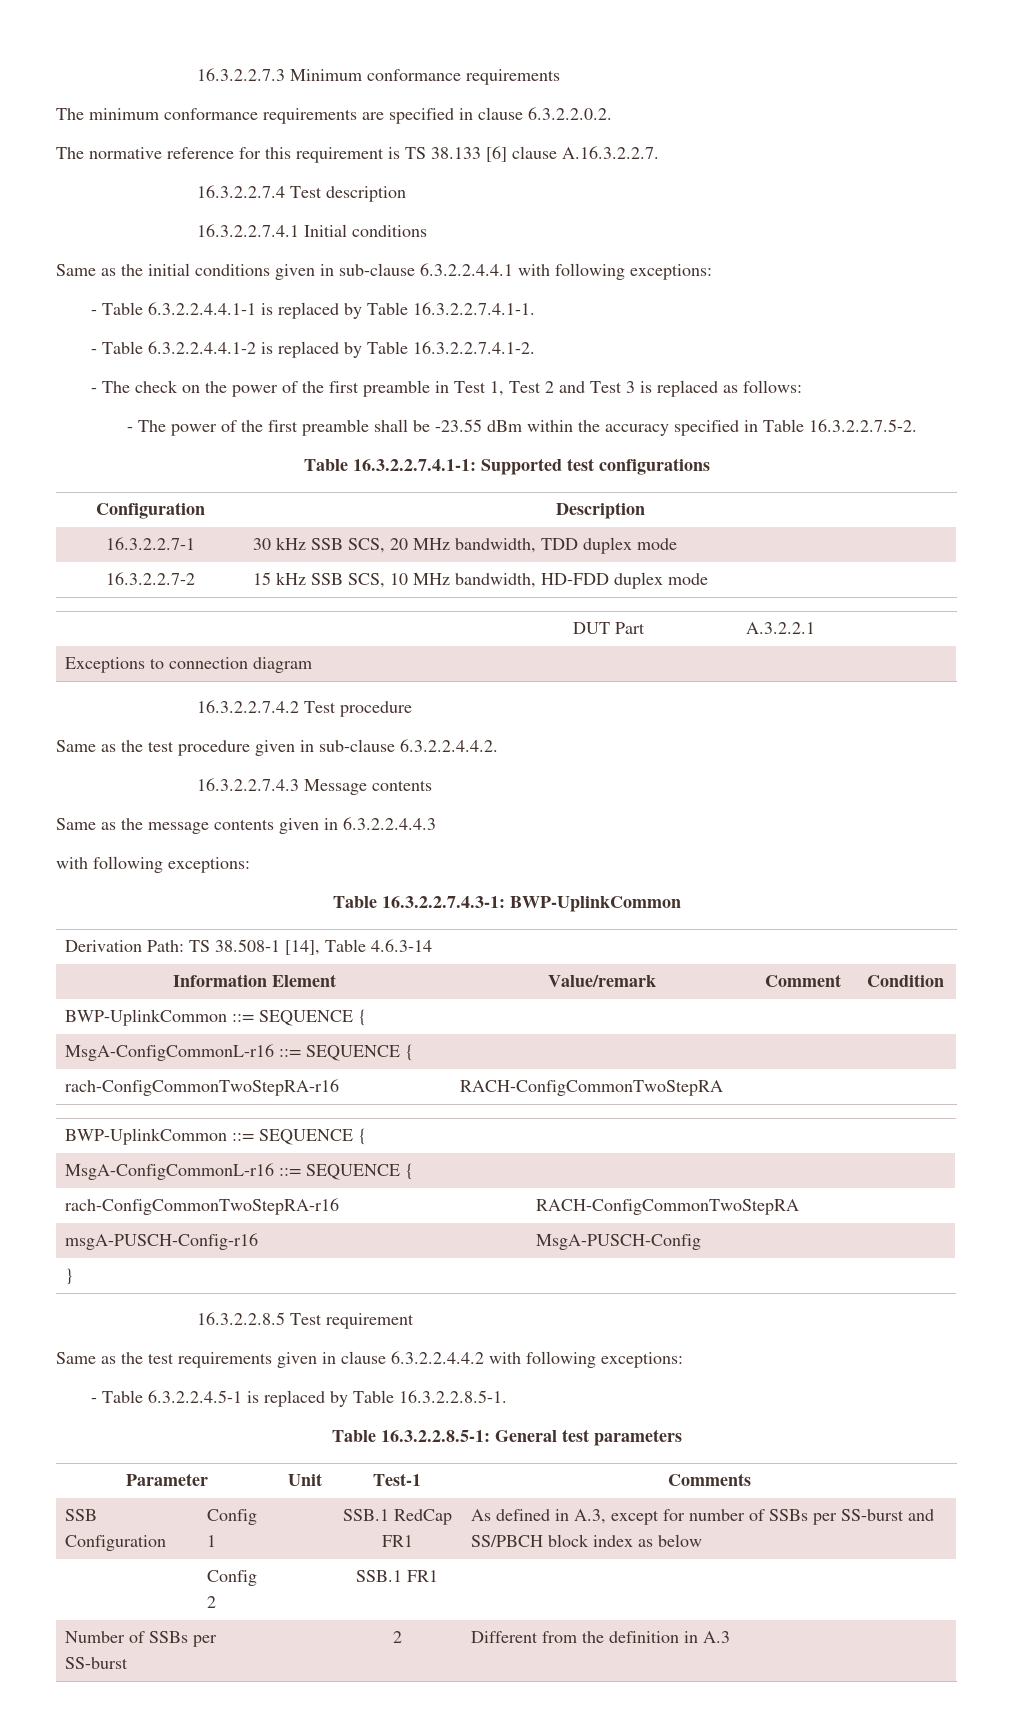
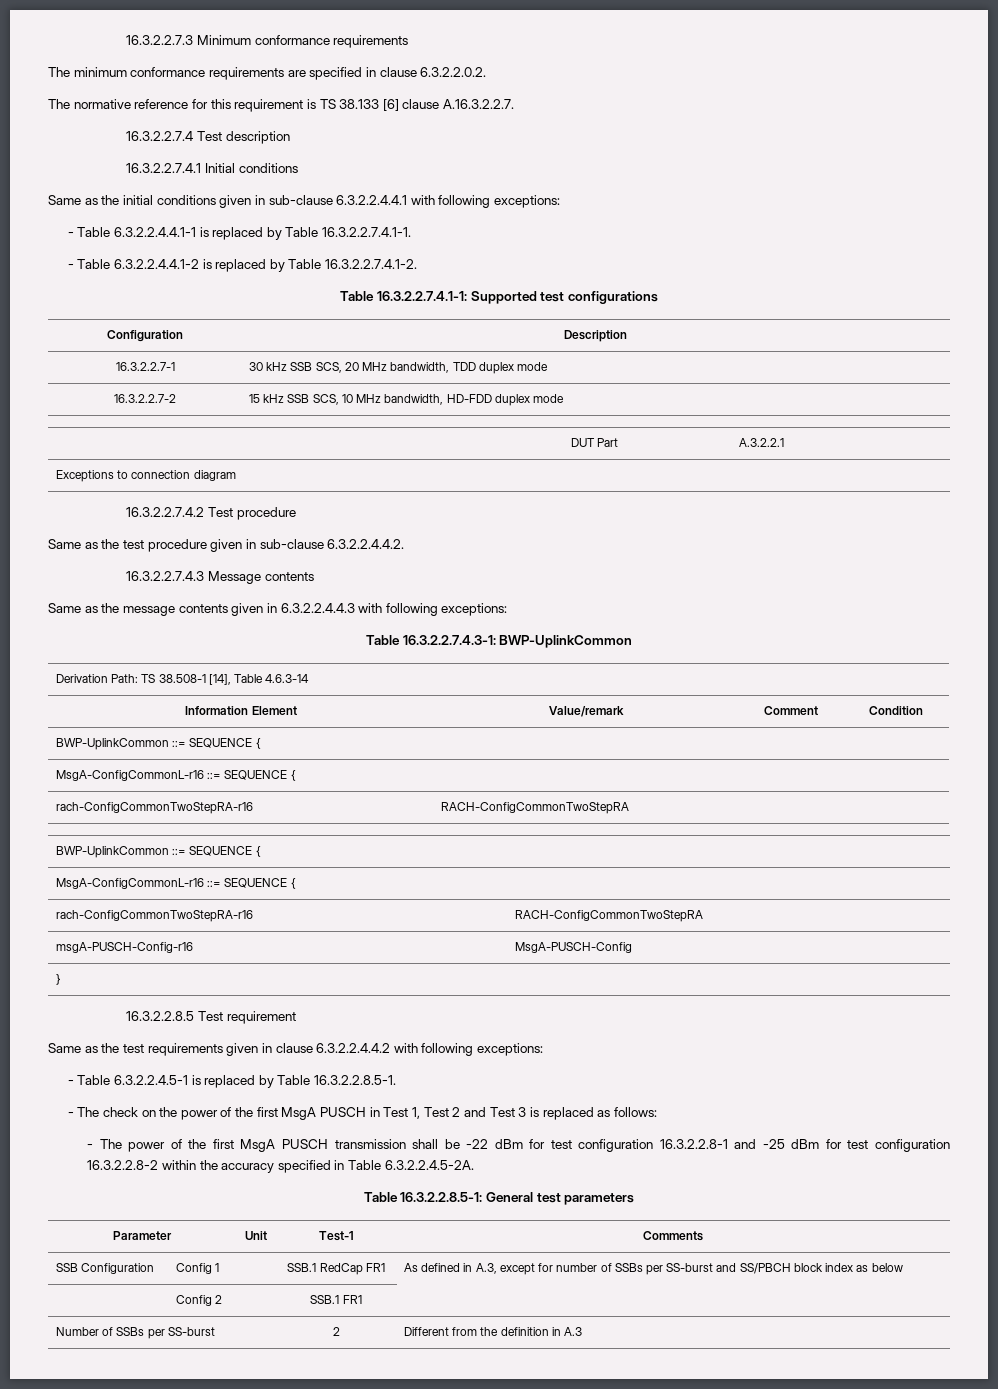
[91,380,803,397] [126,419,917,436] // - The check on the power of the first preamble in Test 1, Test 2 and Test 3 is replaced as follows: // - The power of the first preamble shall be -23.55 dBm within the accuracy specified in Table 16.3.2.2.7.5-2. -> (418, 264) none
(436, 823) // -> (355, 608) none
(508, 1396) none -> [67,1107,657,1120] [87,1139,950,1152] [87,1160,474,1173] // - The check on the power of the first MsgA PUSCH in Test 1, Test 2 and Test 3 is replaced as follows: // - The power of the first MsgA PUSCH transmission shall be -22 dBm for test configuration 16.3.2.2.8-1 and -25 dBm for test configuration 16.3.2.2.8-2 within the accuracy specified in Table 6.3.2.2.4.5-2A.

